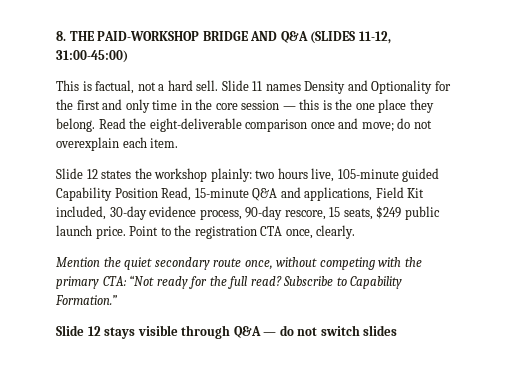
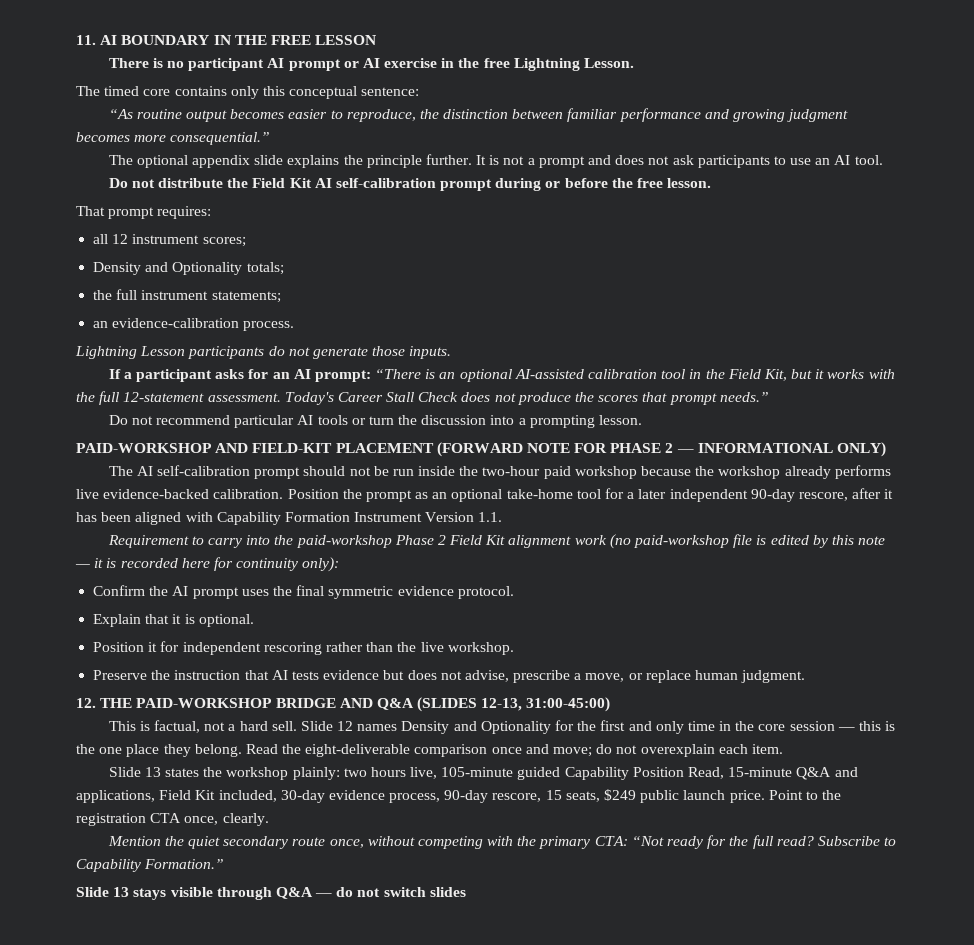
[56,31,66,41] 8. -> [76,35,377,45] [108,58,634,71] [76,86,420,99] [108,108,849,122] [76,132,271,145] [108,154,883,168] [108,178,712,191] [76,206,212,219] [93,234,246,247] [93,262,284,275] [93,289,281,303] [93,318,295,331] [75,346,452,359] [108,369,895,382] [76,391,769,405] [108,415,642,428] [76,442,887,457] [108,465,891,479] [76,488,894,502] [76,512,503,525] [107,534,886,549] [75,557,340,572] [93,585,514,599] [93,614,254,627] [93,641,514,655] [93,670,806,683] [76,698,96,708] 11. AI BOUNDARY IN THE FREE LESSON // There is no participant AI prompt or AI exercise in the free Lightning Lesson. // The timed core contains only this conceptual sentence: // “As routine output becomes easier to reproduce, the distinction between familiar performance and growing judgment becomes more consequential.” // The optional appendix slide explains the principle further. It is not a prompt and does not ask participants to use an AI tool. // Do not distribute the Field Kit AI self-calibration prompt during or before the free lesson. // That prompt requires: // all 12 instrument scores; // Density and Optionality totals; // the full instrument statements; // an evidence-calibration process. // Lightning Lesson participants do not generate those inputs. // If a participant asks for an AI prompt: “There is an optional AI-assisted calibration tool in the Field Kit, but it works with the full 12-statement assessment. Today's Career Stall Check does not produce the scores that prompt needs.” // Do not recommend particular AI tools or turn the discussion into a prompting lesson. // PAID-WORKSHOP AND FIELD-KIT PLACEMENT (FORWARD NOTE FOR PHASE 2 — INFORMATIONAL ONLY) // The AI self-calibration prompt should not be run inside the two-hour paid workshop because the workshop already performs live evidence-backed calibration. Position the prompt as an optional take-home tool for a later independent 90-day rescore, after it has been aligned with Capability Formation Instrument Version 1.1. // Requirement to carry into the paid-workshop Phase 2 Field Kit alignment work (no paid-workshop file is edited by this note — it is recorded here for continuity only): // Confirm the AI prompt uses the final symmetric evidence protocol. // Explain that it is optional. // Position it for independent rescoring rather than the live workshop. // Preserve the instruction that AI tests evidence but does not advise, prescribe a move, or replace human judgment. // 12.
[358,31,391,44] 11-12, -> [481,698,523,711] 12-13,
[252,81,263,91] 11 -> [337,721,354,731] 12
[86,169,98,179] 12 -> [144,767,161,777] 13
[87,326,101,336] 12 -> [113,887,130,897] 13

